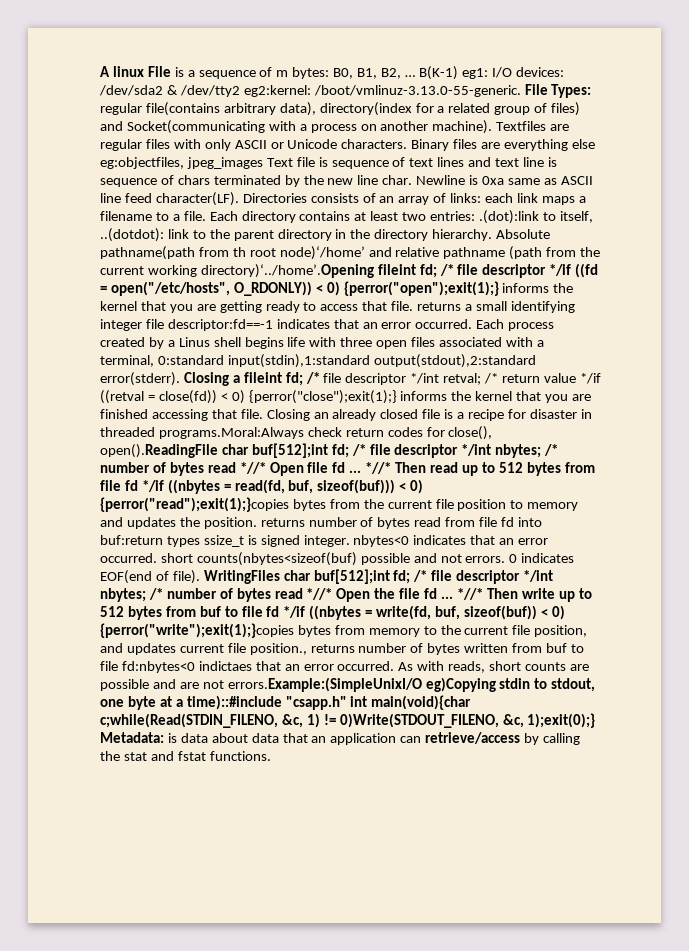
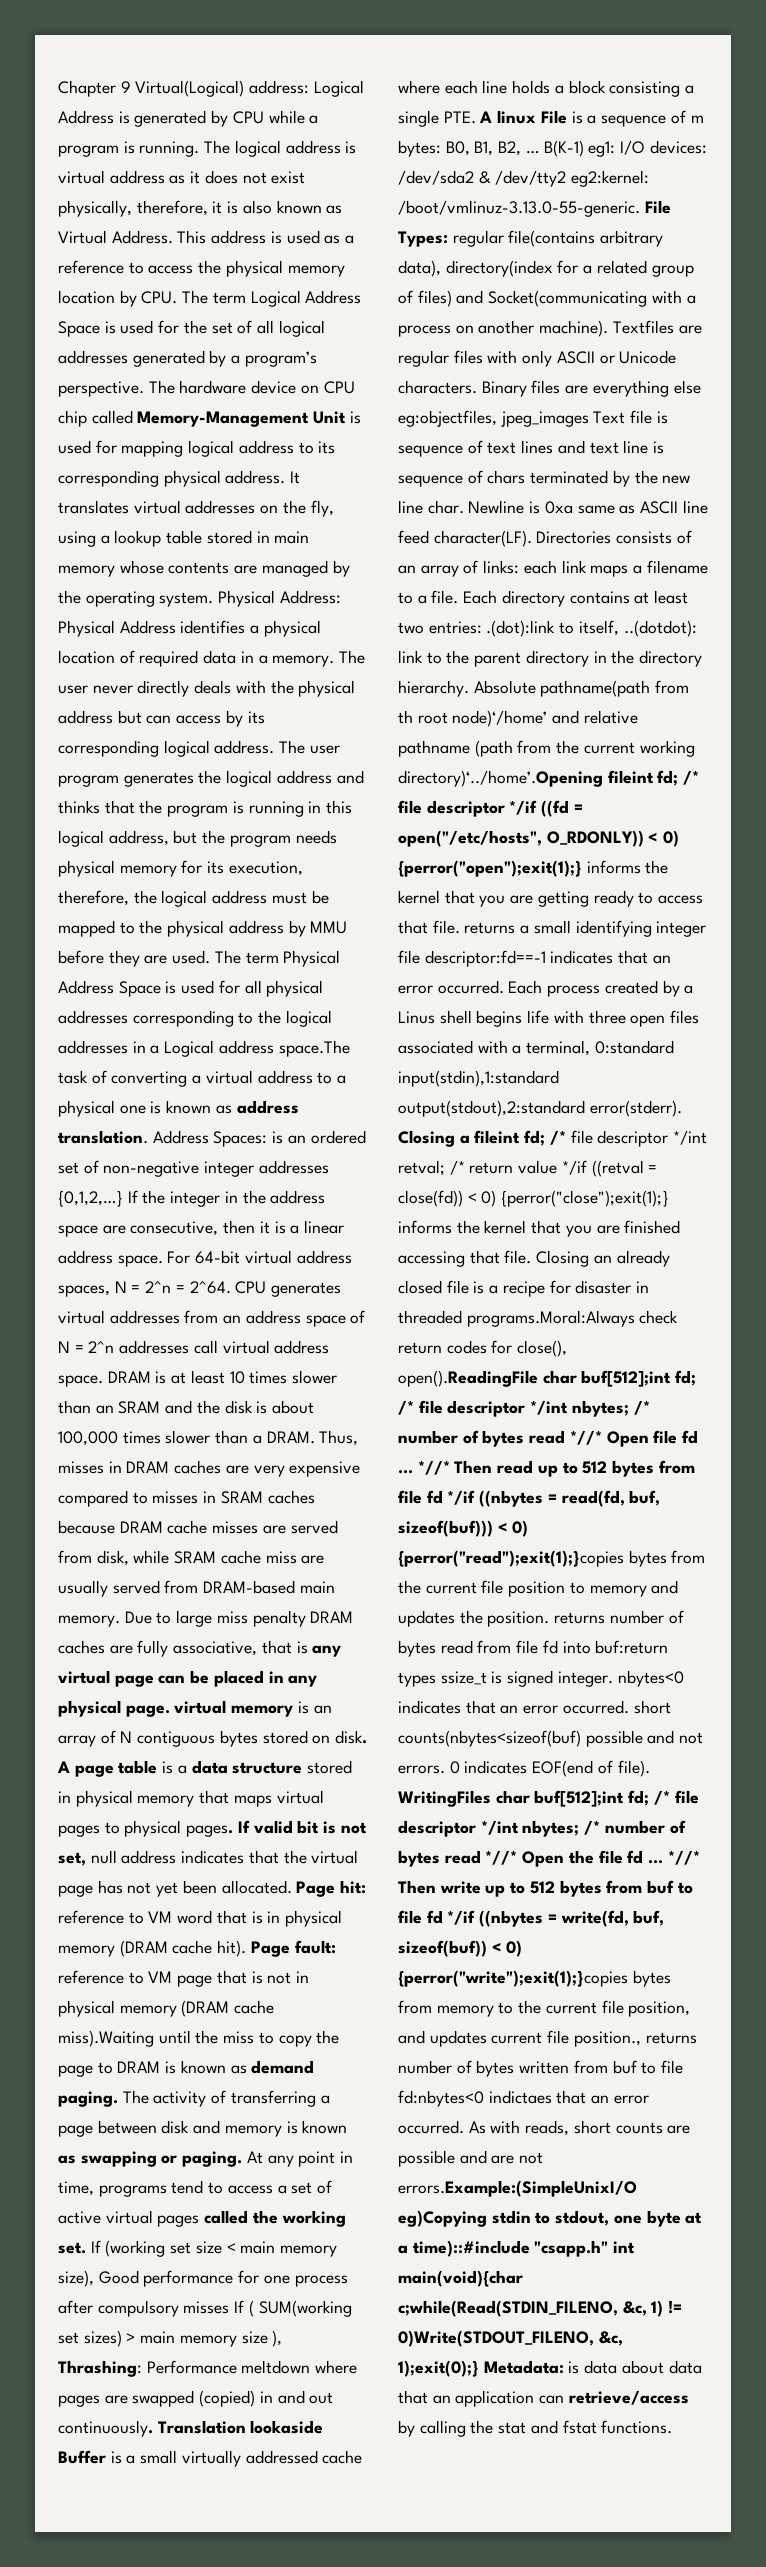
(100, 71) none -> [58,80,364,97] [58,110,319,127] [58,140,357,157] [58,170,306,184] [58,200,343,217] [58,230,355,244] [58,260,345,277] [58,290,362,307] [58,320,325,337] [58,350,317,367] [58,380,355,397] [58,410,361,427] [58,440,336,457] [58,470,301,487] [58,500,334,517] [58,530,310,547] [58,560,350,577] [58,590,341,607] [58,620,321,637] [58,650,366,667] [58,680,356,697] [58,710,265,727] [58,740,340,757] [58,770,364,787] [58,800,353,817] [58,830,337,847] [58,860,303,877] [58,890,329,907] [58,920,348,937] [58,950,341,967] [58,980,324,997] [58,1010,332,1027] [58,1040,350,1057] [58,1070,347,1087] [58,1100,299,1117] [58,1130,366,1147] [58,1160,329,1177] [58,1190,326,1207] [58,1220,345,1237] [58,1250,352,1267] [58,1281,342,1297] [58,1310,366,1327] [58,1340,330,1354] [58,1370,338,1387] [58,1400,315,1414] [58,1430,359,1446] [58,1460,361,1477] [58,1490,315,1507] [58,1520,338,1534] [58,1550,325,1566] [58,1580,335,1597] [58,1610,354,1627] [58,1640,342,1657] [58,1670,318,1687] [58,1700,332,1717] [58,1730,368,1747] [57,1760,353,1777] [58,1790,324,1807] [58,1820,367,1837] [58,1850,359,1866] [58,1880,367,1897] [58,1910,343,1927] [58,1940,336,1957] [58,1970,310,1987] [58,2000,275,2017] [58,2030,340,2047] [58,2060,315,2077] [58,2090,330,2107] [58,2120,348,2137] [58,2151,354,2167] [58,2180,333,2197] [58,2210,346,2227] [58,2240,338,2257] [58,2270,348,2287] [58,2300,352,2317] [58,2330,283,2347] [58,2360,358,2377] [58,2390,334,2407] [58,2420,324,2437] [58,2450,363,2467] [398,80,695,97] [398,110,476,127] Chapter 9 Virtual(Logical) address: Logical Address is generated by CPU while a program is running. The logical address is virtual address as it does not exist physically, therefore, it is also known as Virtual Address. This address is used as a reference to access the physical memory location by CPU. The term Logical Address Space is used for the set of all logical addresses generated by a program’s perspective. The hardware device on CPU chip called Memory-Management Unit is used for mapping logical address to its corresponding physical address. It translates virtual addresses on the fly, using a lookup table stored in main memory whose contents are managed by the operating system. Physical Address: Physical Address identifies a physical location of required data in a memory. The user never directly deals with the physical address but can access by its corresponding logical address. The user program generates the logical address and thinks that the program is running in this logical address, but the program needs physical memory for its execution, therefore, the logical address must be mapped to the physical address by MMU before they are used. The term Physical Address Space is used for all physical addresses corresponding to the logical addresses in a Logical address space.The task of converting a virtual address to a physical one is known as address translation. Address Spaces: is an ordered set of non-negative integer addresses {0,1,2,…} If the integer in the address space are consecutive, then it is a linear address space. For 64-bit virtual address spaces, N = 2^n = 2^64. CPU generates virtual addresses from an address space of N = 2^n addresses call virtual address space. DRAM is at least 10 times slower than an SRAM and the disk is about 100,000 times slower than a DRAM. Thus, misses in DRAM caches are very expensive compared to misses in SRAM caches because DRAM cache misses are served from disk, while SRAM cache miss are usually served from DRAM-based main memory. Due to large miss penalty DRAM caches are fully associative, that is any virtual page can be placed in any physical page. virtual memory is an array of N contiguous bytes stored on disk. A page table is a data structure stored in physical memory that maps virtual pages to physical pages. If valid bit is not set, null address indicates that the virtual page has not yet been allocated. Page hit: reference to VM word that is in physical memory (DRAM cache hit). Page fault: reference to VM page that is not in physical memory (DRAM cache miss).Waiting until the miss to copy the page to DRAM is known as demand paging. The activity of transferring a page between disk and memory is known as swapping or paging. At any point in time, programs tend to access a set of active virtual pages called the working set. If (working set size < main memory size), Good performance for one process after compulsory misses If ( SUM(working set sizes) > main memory size ), Thrashing: Performance meltdown where pages are swapped (copied) in and out continuously. Translation lookaside Buffer is a small virtually addressed cache where each line holds a block consisting a single PTE.

